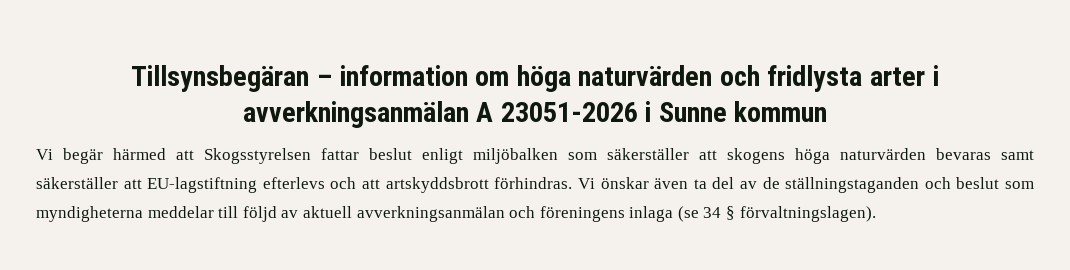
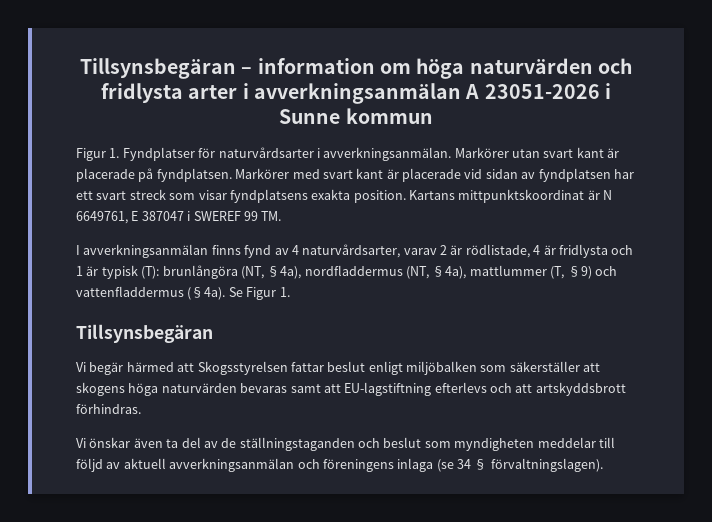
(828, 111) none -> [76,147,620,161] [76,168,634,182] [76,189,613,203] [76,211,282,224] [76,244,634,258] [76,265,617,279] [76,286,290,300] [76,324,213,343] // Figur 1. Fyndplatser för naturvårdsarter i avverkningsanmälan. Markörer utan svart kant är placerade på fyndplatsen. Markörer med svart kant är placerade vid sidan av fyndplatsen har ett svart streck som visar fyndplatsens exakta position. Kartans mittpunktskoordinat är N 6649761, E 387047 i SWEREF 99 TM. // I avverkningsanmälan finns fynd av 4 naturvårdsarter, varav 2 är rödlistade, 4 är fridlysta och 1 är typisk (T): brunlångöra (NT, §4a), nordfladdermus (NT, §4a), mattlummer (T, §9) och vattenfladdermus (§4a). Se Figur 1. // Tillsynsbegäran
[36,177,118,189] säkerställer -> (321, 388) none
(573, 183) none -> (141, 409) //
[36,206,143,222] myndigheterna -> [454,438,535,451] myndigheten

